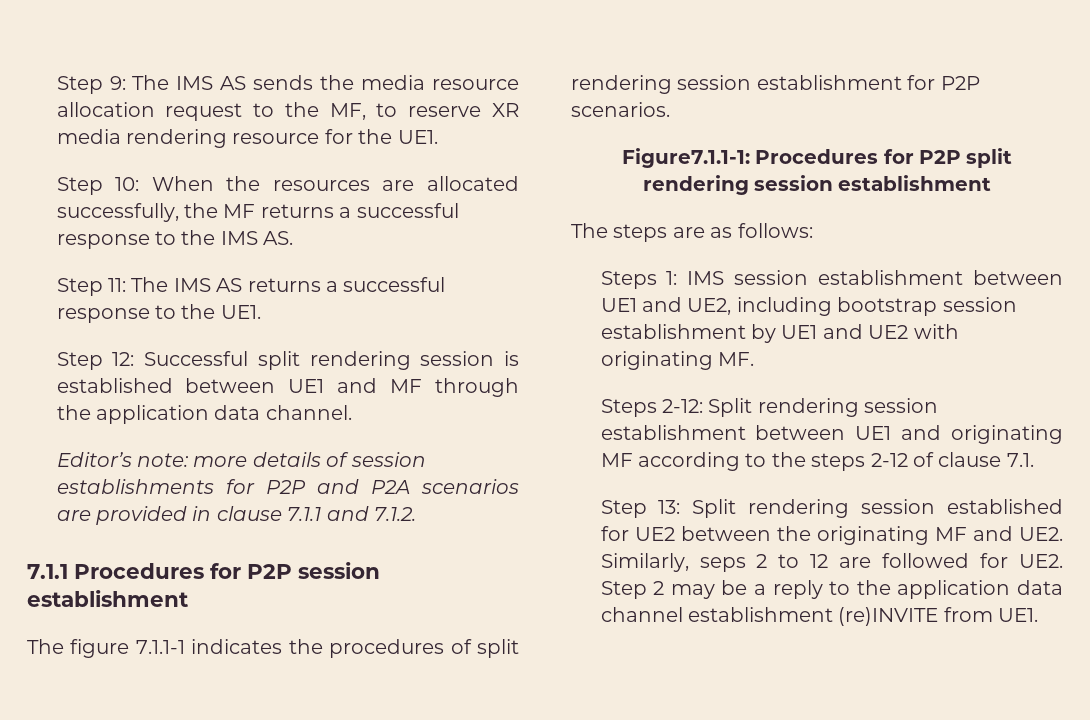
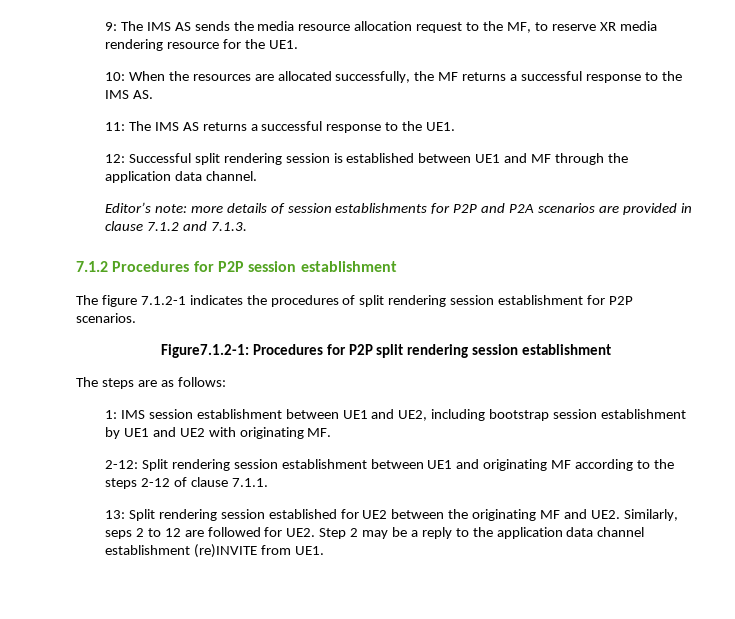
[56,76,103,94] Step -> (104, 26) none
[56,177,103,195] Step -> (298, 44) none
[56,278,103,296] Step -> (153, 94) none
[56,352,103,370] Step -> (456, 126) none
[287,506,417,521] [27,564,68,579] 7.1.1 and 7.1.2. // 7.1.1 -> [146,221,247,231] [76,261,108,272] 7.1.2 and 7.1.3. // 7.1.2
[135,640,185,654] 7.1.1-1 -> [140,296,186,305] 7.1.2-1
[621,148,750,168] Figure7.1.1-1: -> [160,344,249,358] Figure7.1.2-1:
[600,271,657,289] Steps -> (226, 382) none
[600,399,657,417] Steps -> (332, 432) none
[1006,453,1034,467] [600,500,647,518] 7.1. // Step -> [231,478,268,487] 7.1.1. //

